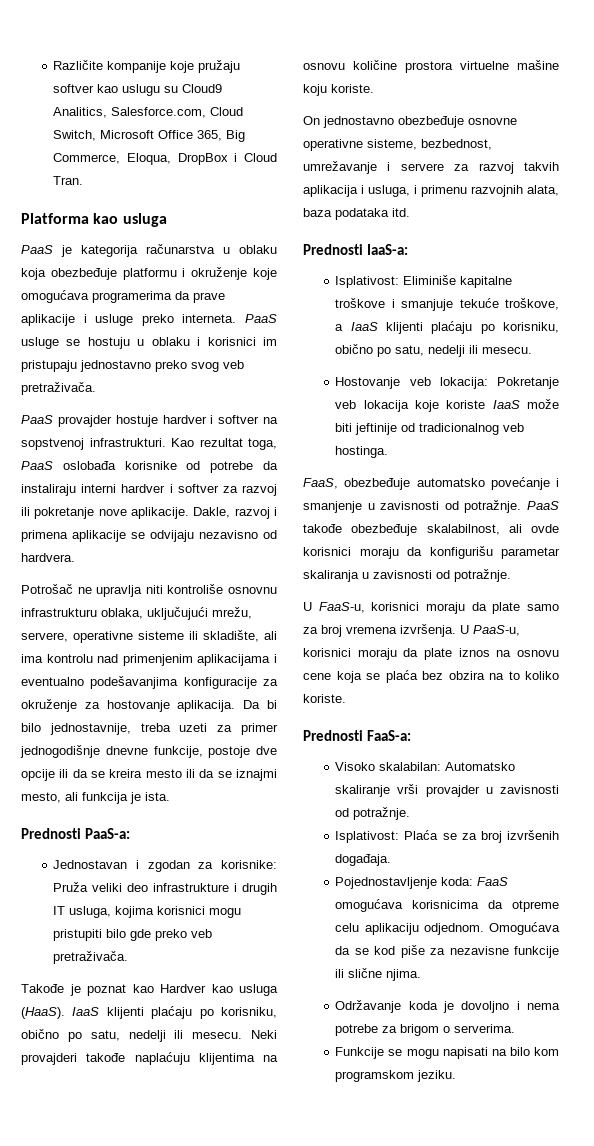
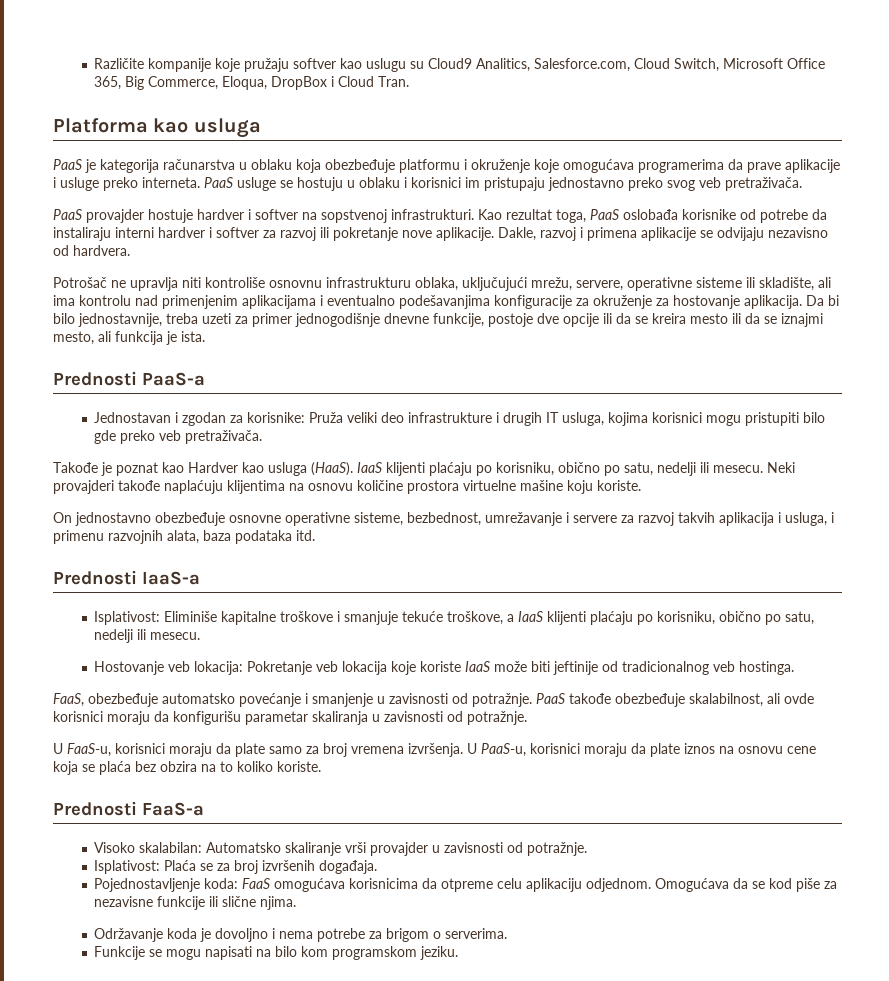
[85,828,131,839] PaaS-a: -> [142,372,205,386] PaaS-a
[367,244,409,255] IaaS-a: -> [142,571,200,585] IaaS-a
[367,730,412,741] FaaS-a: -> [142,802,204,816] FaaS-a

